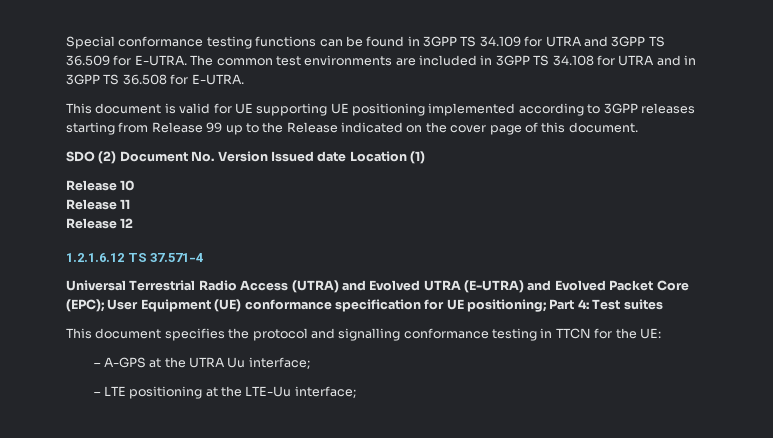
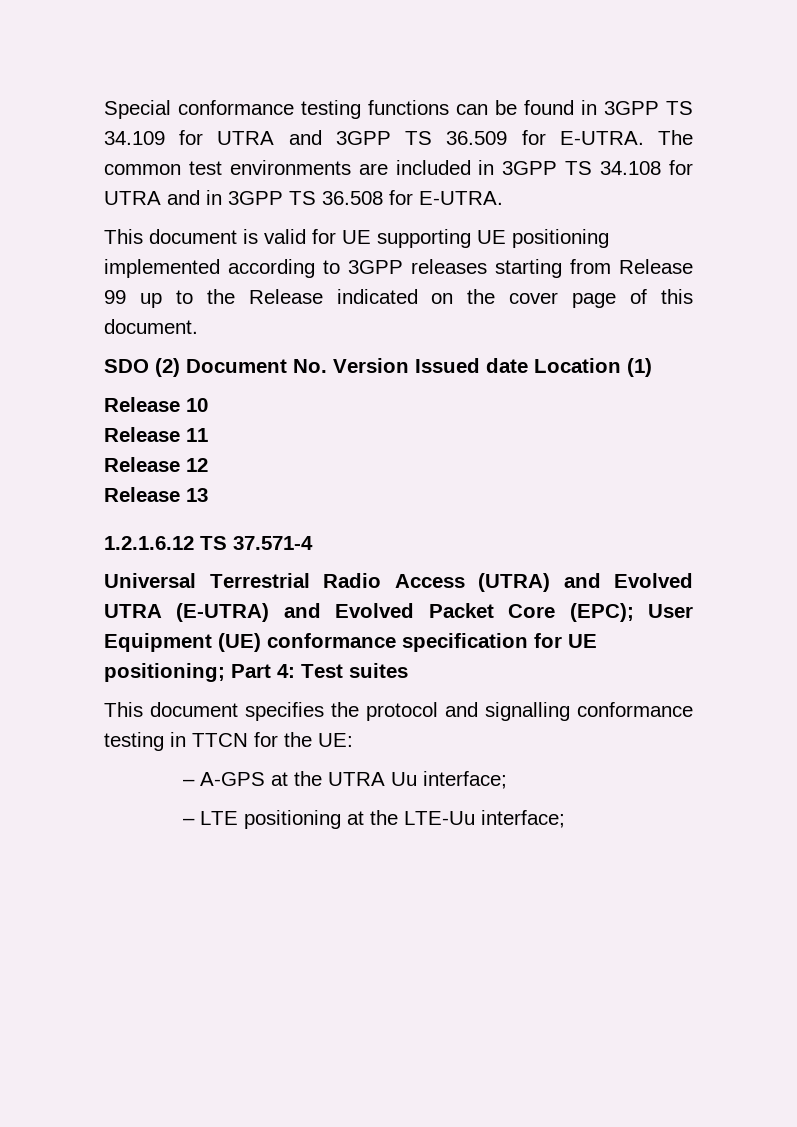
(134, 223) none -> [104,487,208,502] // Release 13

